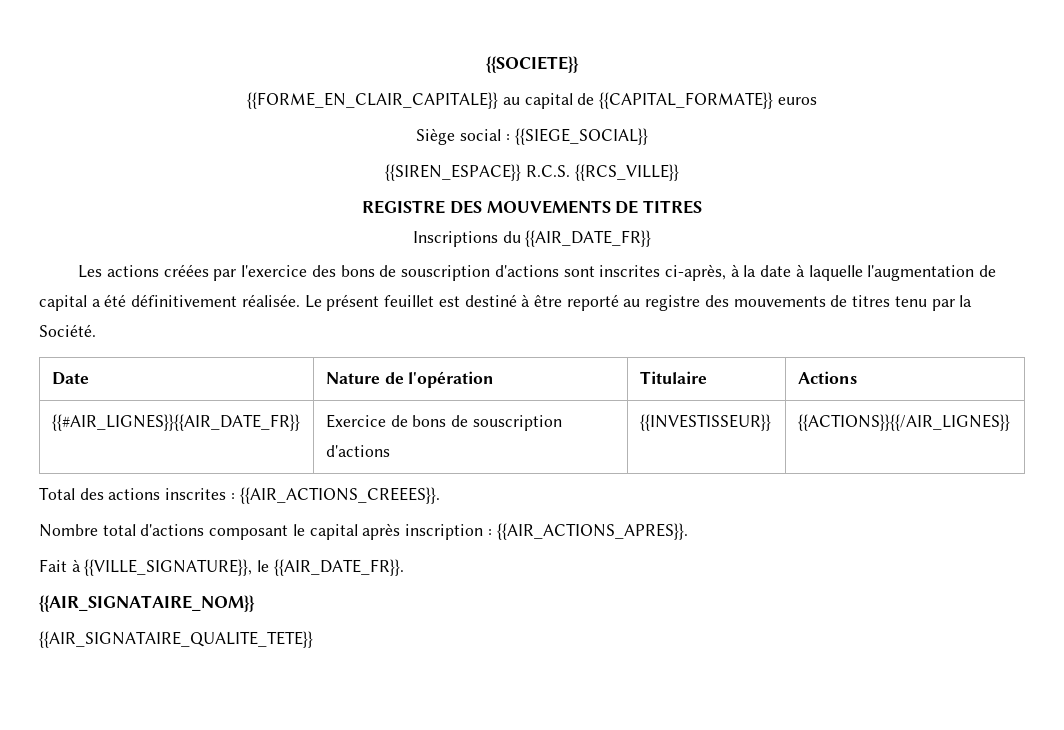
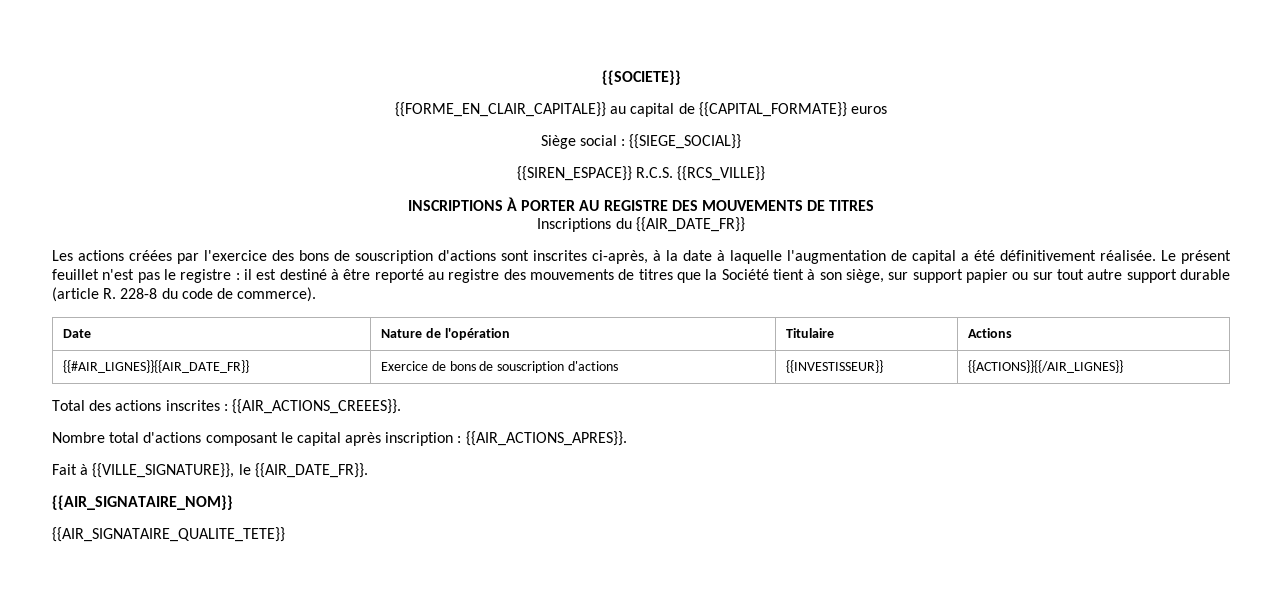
(679, 172) none -> [407,197,600,211] INSCRIPTIONS À PORTER AU
(435, 301) none -> [102,269,253,283] n'est pas le registre : il
[894,295,973,311] [39,324,96,337] tenu par la Société. -> [677,269,1231,283] [52,287,317,302] que la Société tient à son siège, sur support papier ou sur tout autre support durable (article R. 228-8 du code de commerce).

